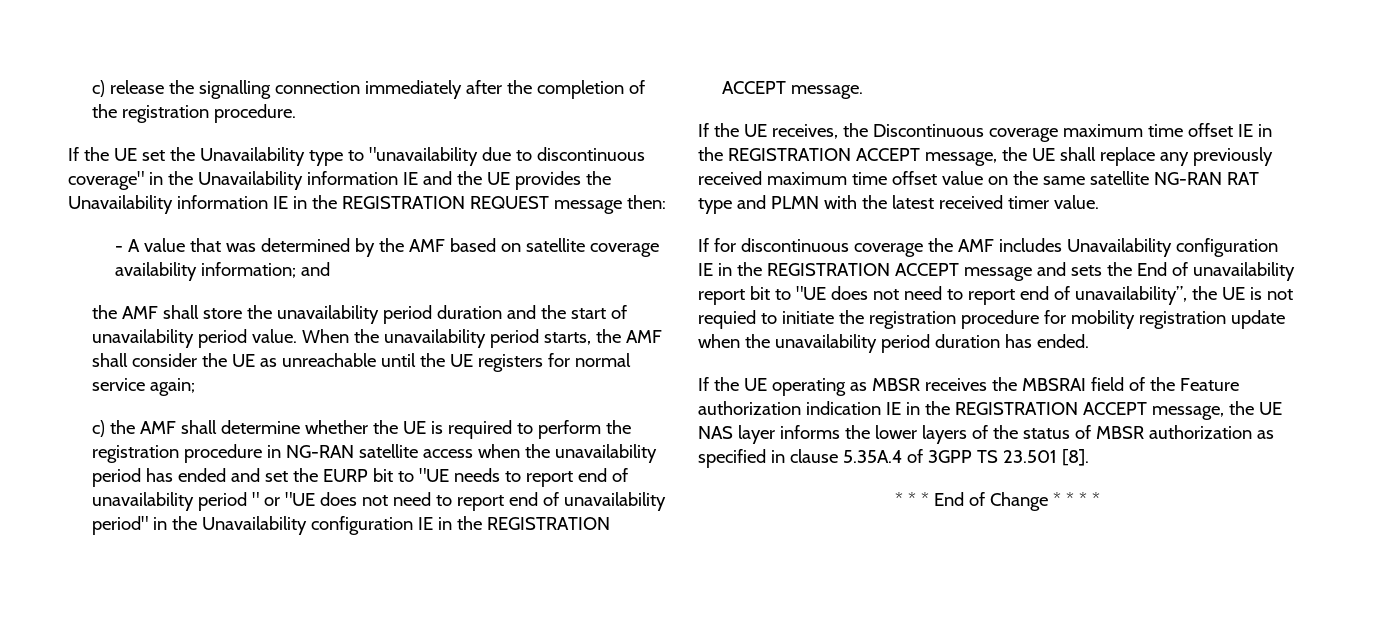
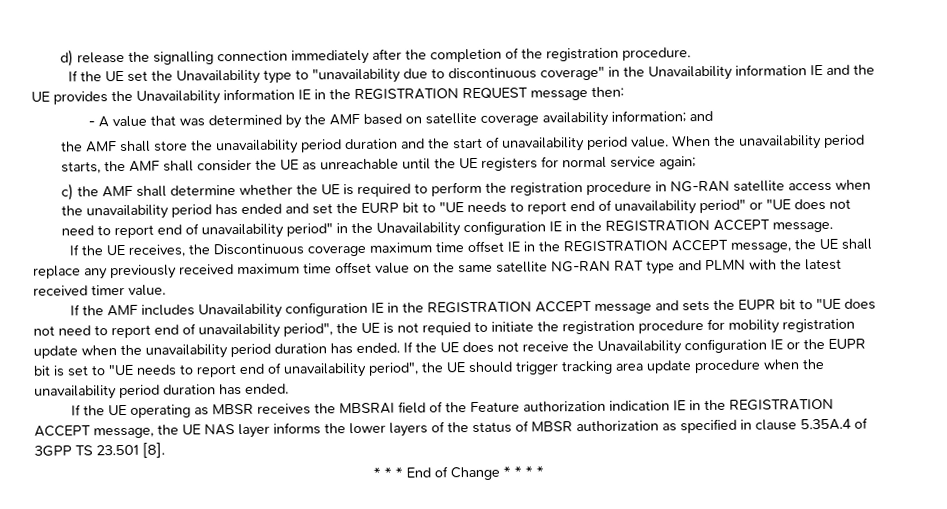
[91,80,105,97] c) -> [59,49,74,67] d)
[197,492,259,511] period " -> [698,198,746,214] period"
[713,238,923,257] for discontinuous coverage -> (81, 310) none
[1136,262,1295,281] [698,289,745,305] End of unavailability report -> [738,299,777,310] EUPR
[1074,286,1187,305] unavailability”, -> [198,322,333,339] unavailability period",
(1089, 341) none -> [403,338,866,355] [33,359,824,378] [34,383,289,400] If the UE does not receive the Unavailability configuration IE or the EUPR bit is set to "UE needs to report end of unavailability period", the UE should trigger tracking area update procedure when the unavailability period duration has ended.

